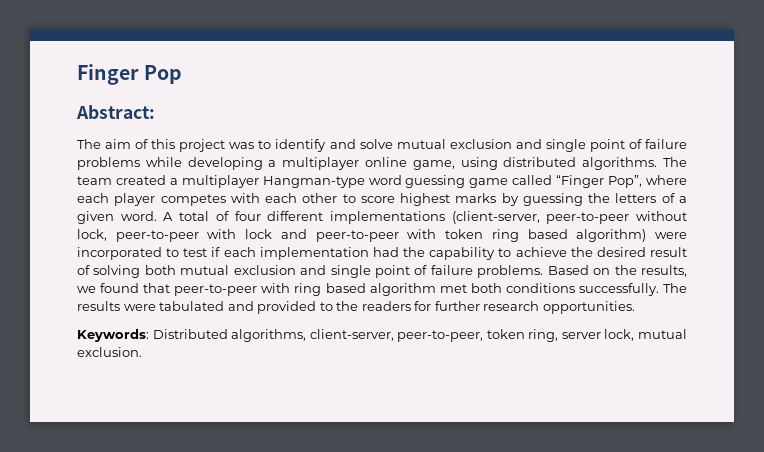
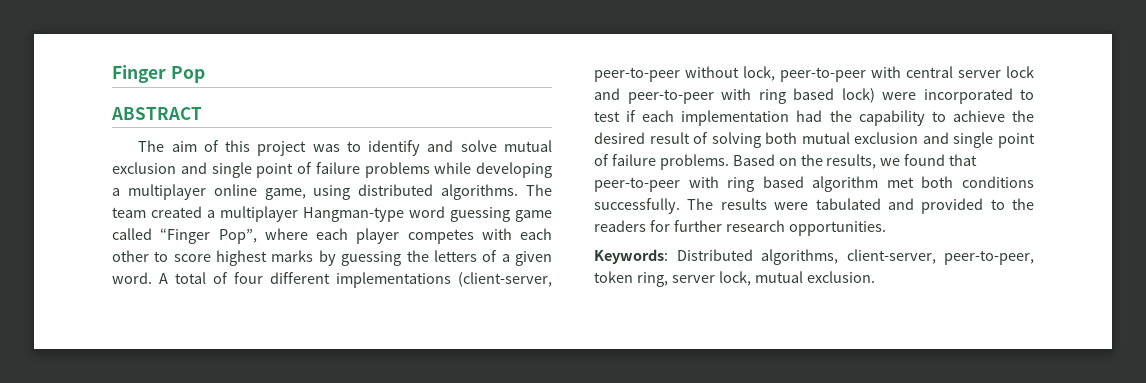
[76,105,155,119] Abstract: -> [111,107,202,120] ABSTRACT
(237, 234) none -> [906,66,1001,78] central server
[445,229,647,242] token ring based algorithm) -> [758,88,875,104] ring based lock)

